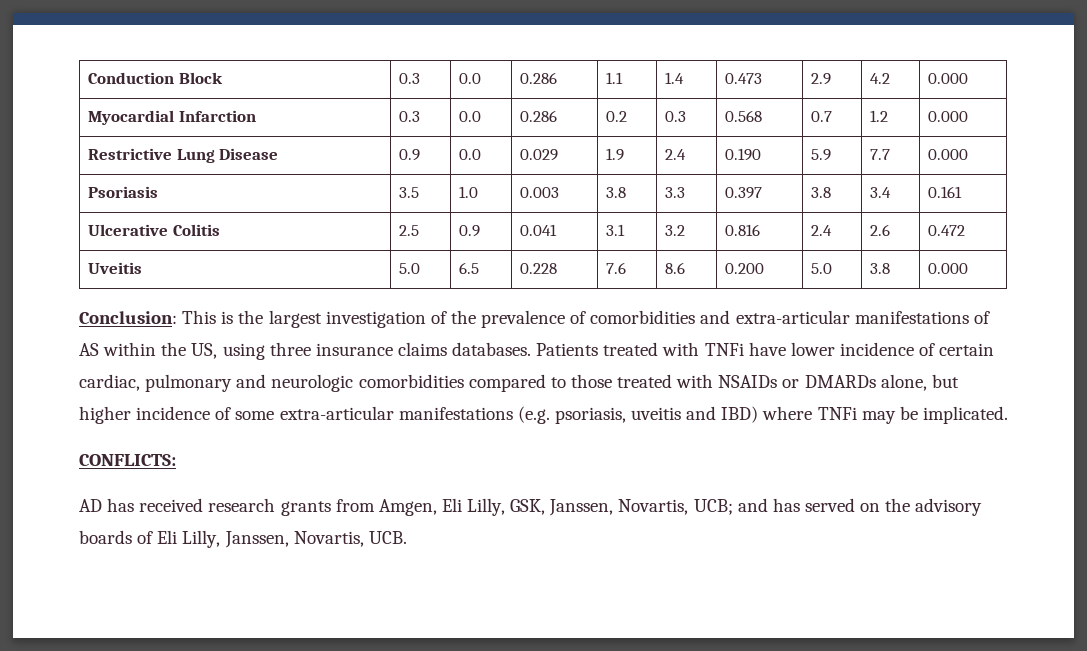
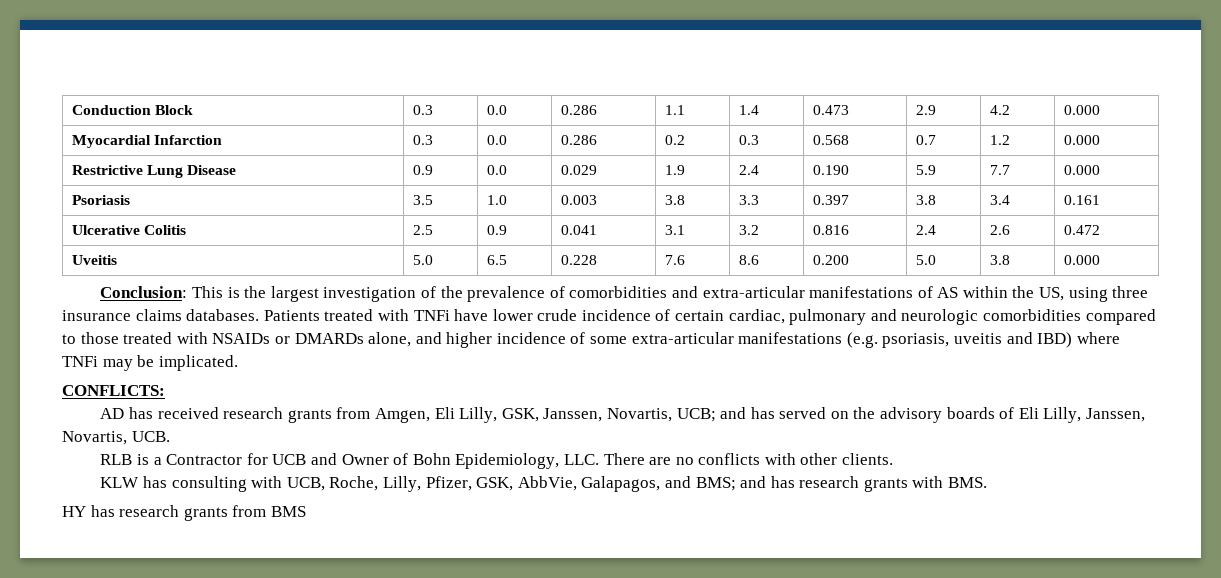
(835, 349) none -> [537,309,578,321] crude
[931,374,959,388] but -> [415,332,442,344] and
(407, 537) none -> [100,453,894,469] [100,476,988,492] [62,505,306,521] // RLB is a Contractor for UCB and Owner of Bohn Epidemiology, LLC. There are no conflicts with other clients. // KLW has consulting with UCB, Roche, Lilly, Pfizer, GSK, AbbVie, Galapagos, and BMS; and has research grants with BMS. // HY has research grants from BMS

